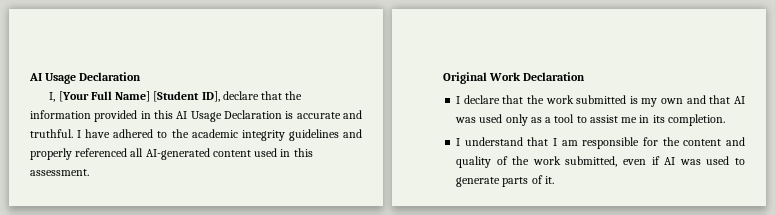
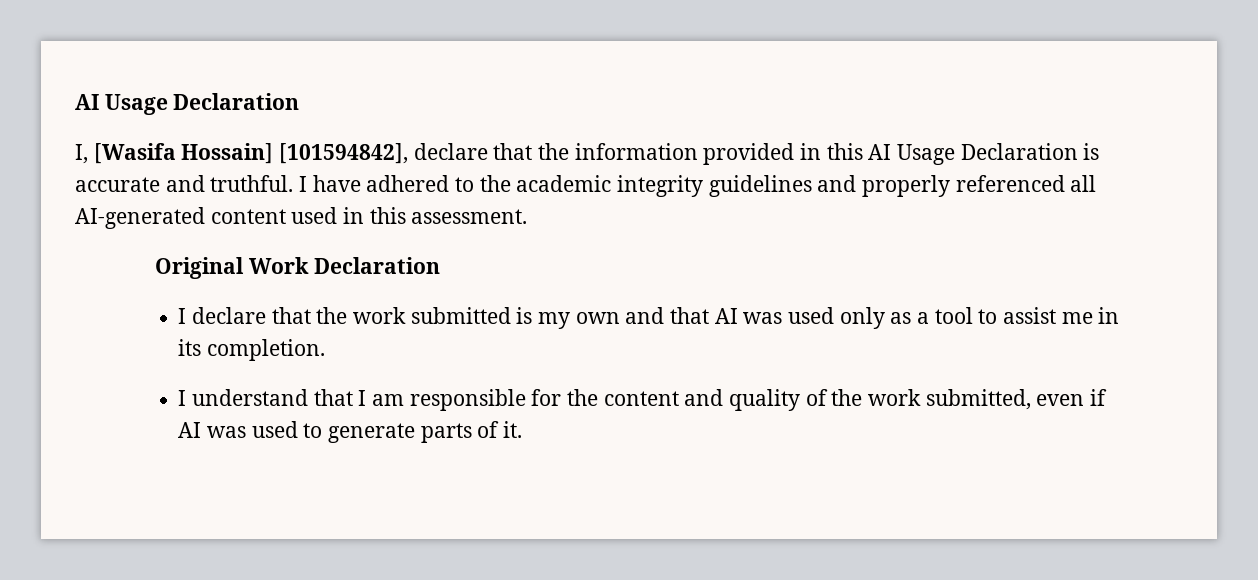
[58,91,220,102] [Your Full Name] [Student ID], -> [93,143,409,164] [Wasifa Hossain] [101594842],

